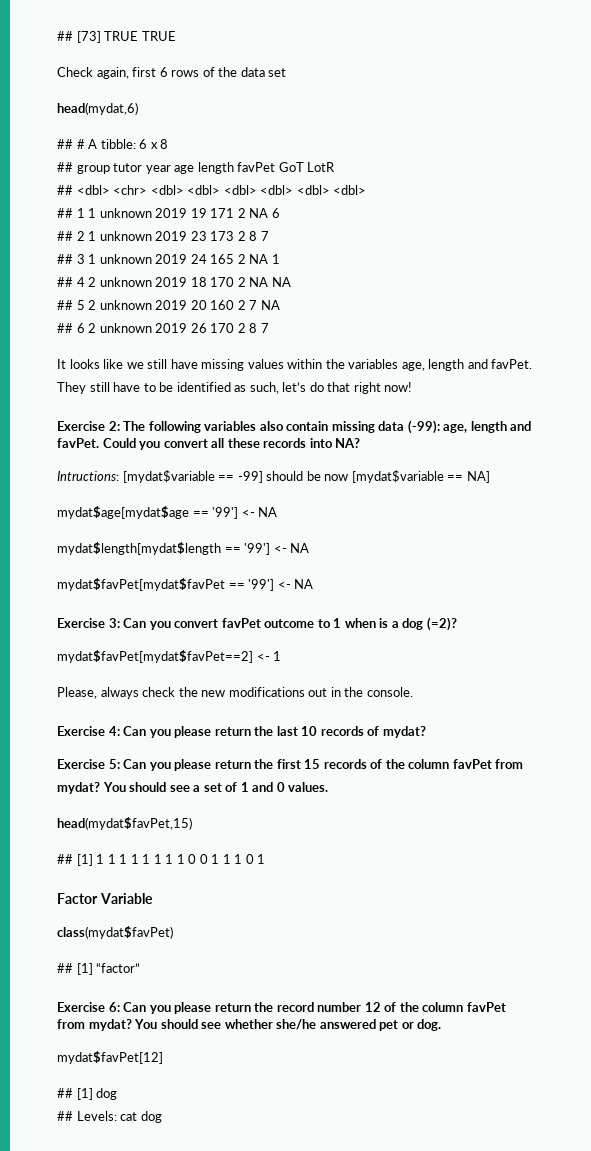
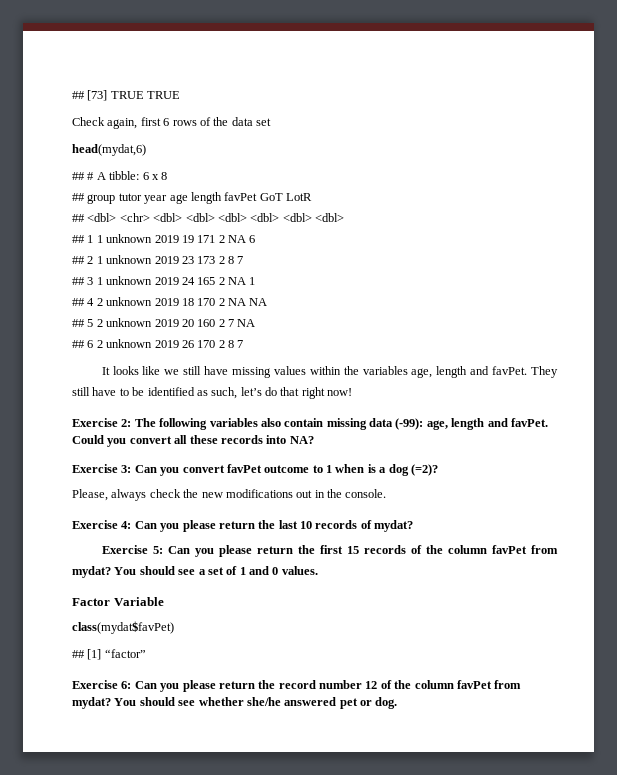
[57,470,490,483] [57,506,278,519] [57,542,310,555] [57,578,314,591] // Intructions: [mydat$variable == -99] should be now [mydat$variable == NA] // mydat$age[mydat$age == '99'] <- NA // mydat$length[mydat$length == '99'] <- NA // mydat$favPet[mydat$favPet == '99'] <- NA -> (314, 440) none
[57,650,282,663] // mydat$favPet[mydat$favPet==2] <- 1 -> (438, 470) none
[57,817,192,830] [57,854,266,866] // head(mydat$favPet,15) // ## [1] 1 1 1 1 1 1 1 1 0 0 1 1 1 0 1 -> (318, 570) none
[57,1051,163,1064] [57,1088,118,1100] [57,1111,162,1123] // mydat$favPet[12] // ## [1] dog // ## Levels: cat dog -> (398, 703) none

